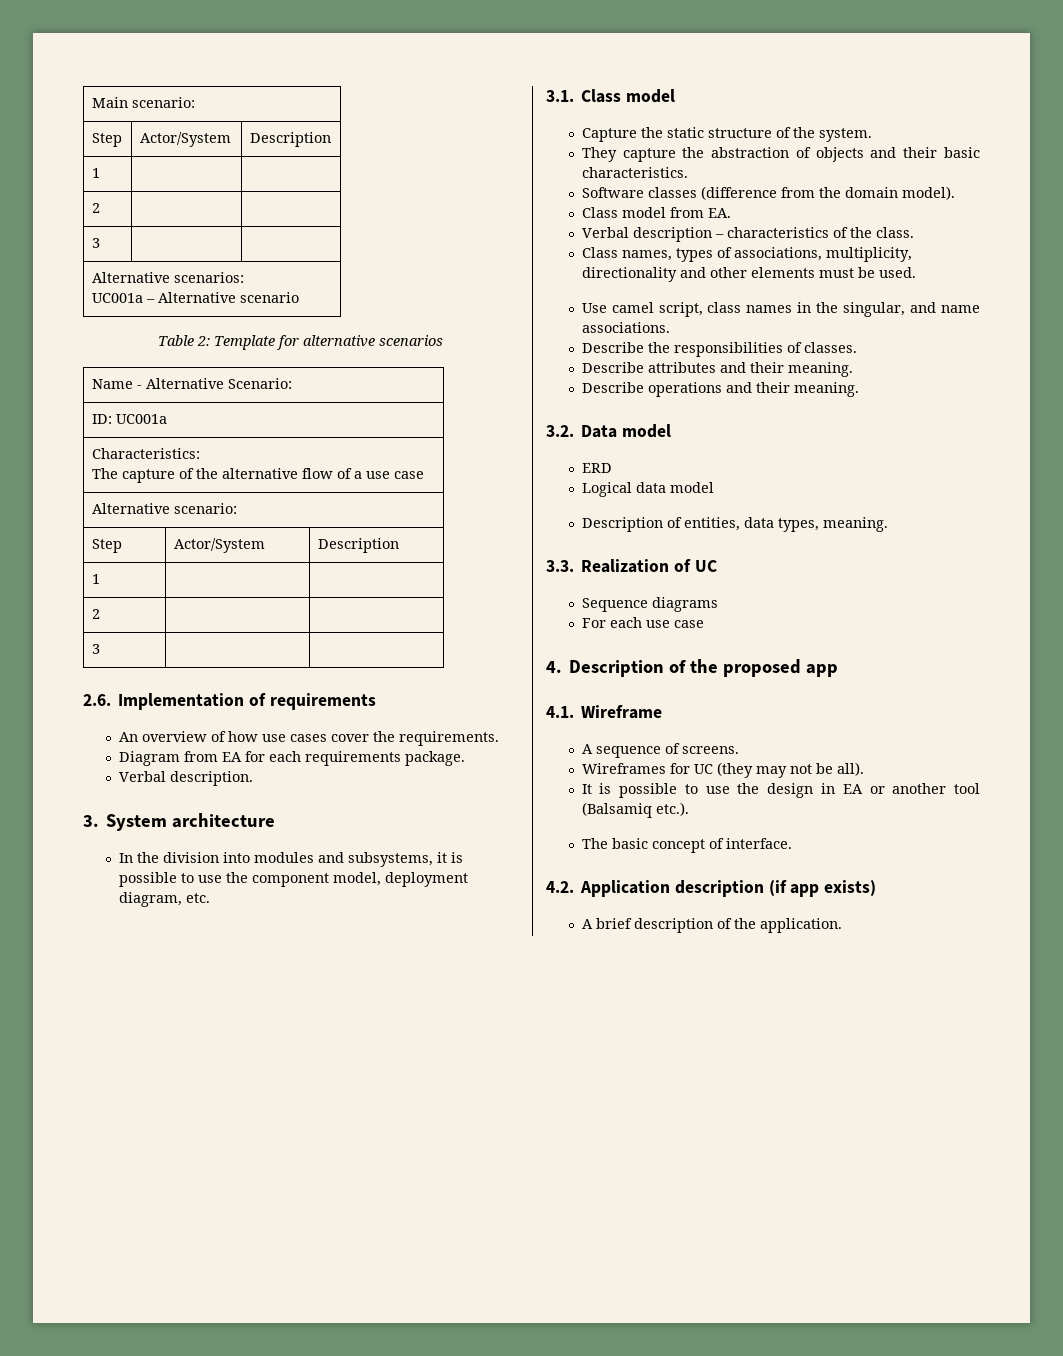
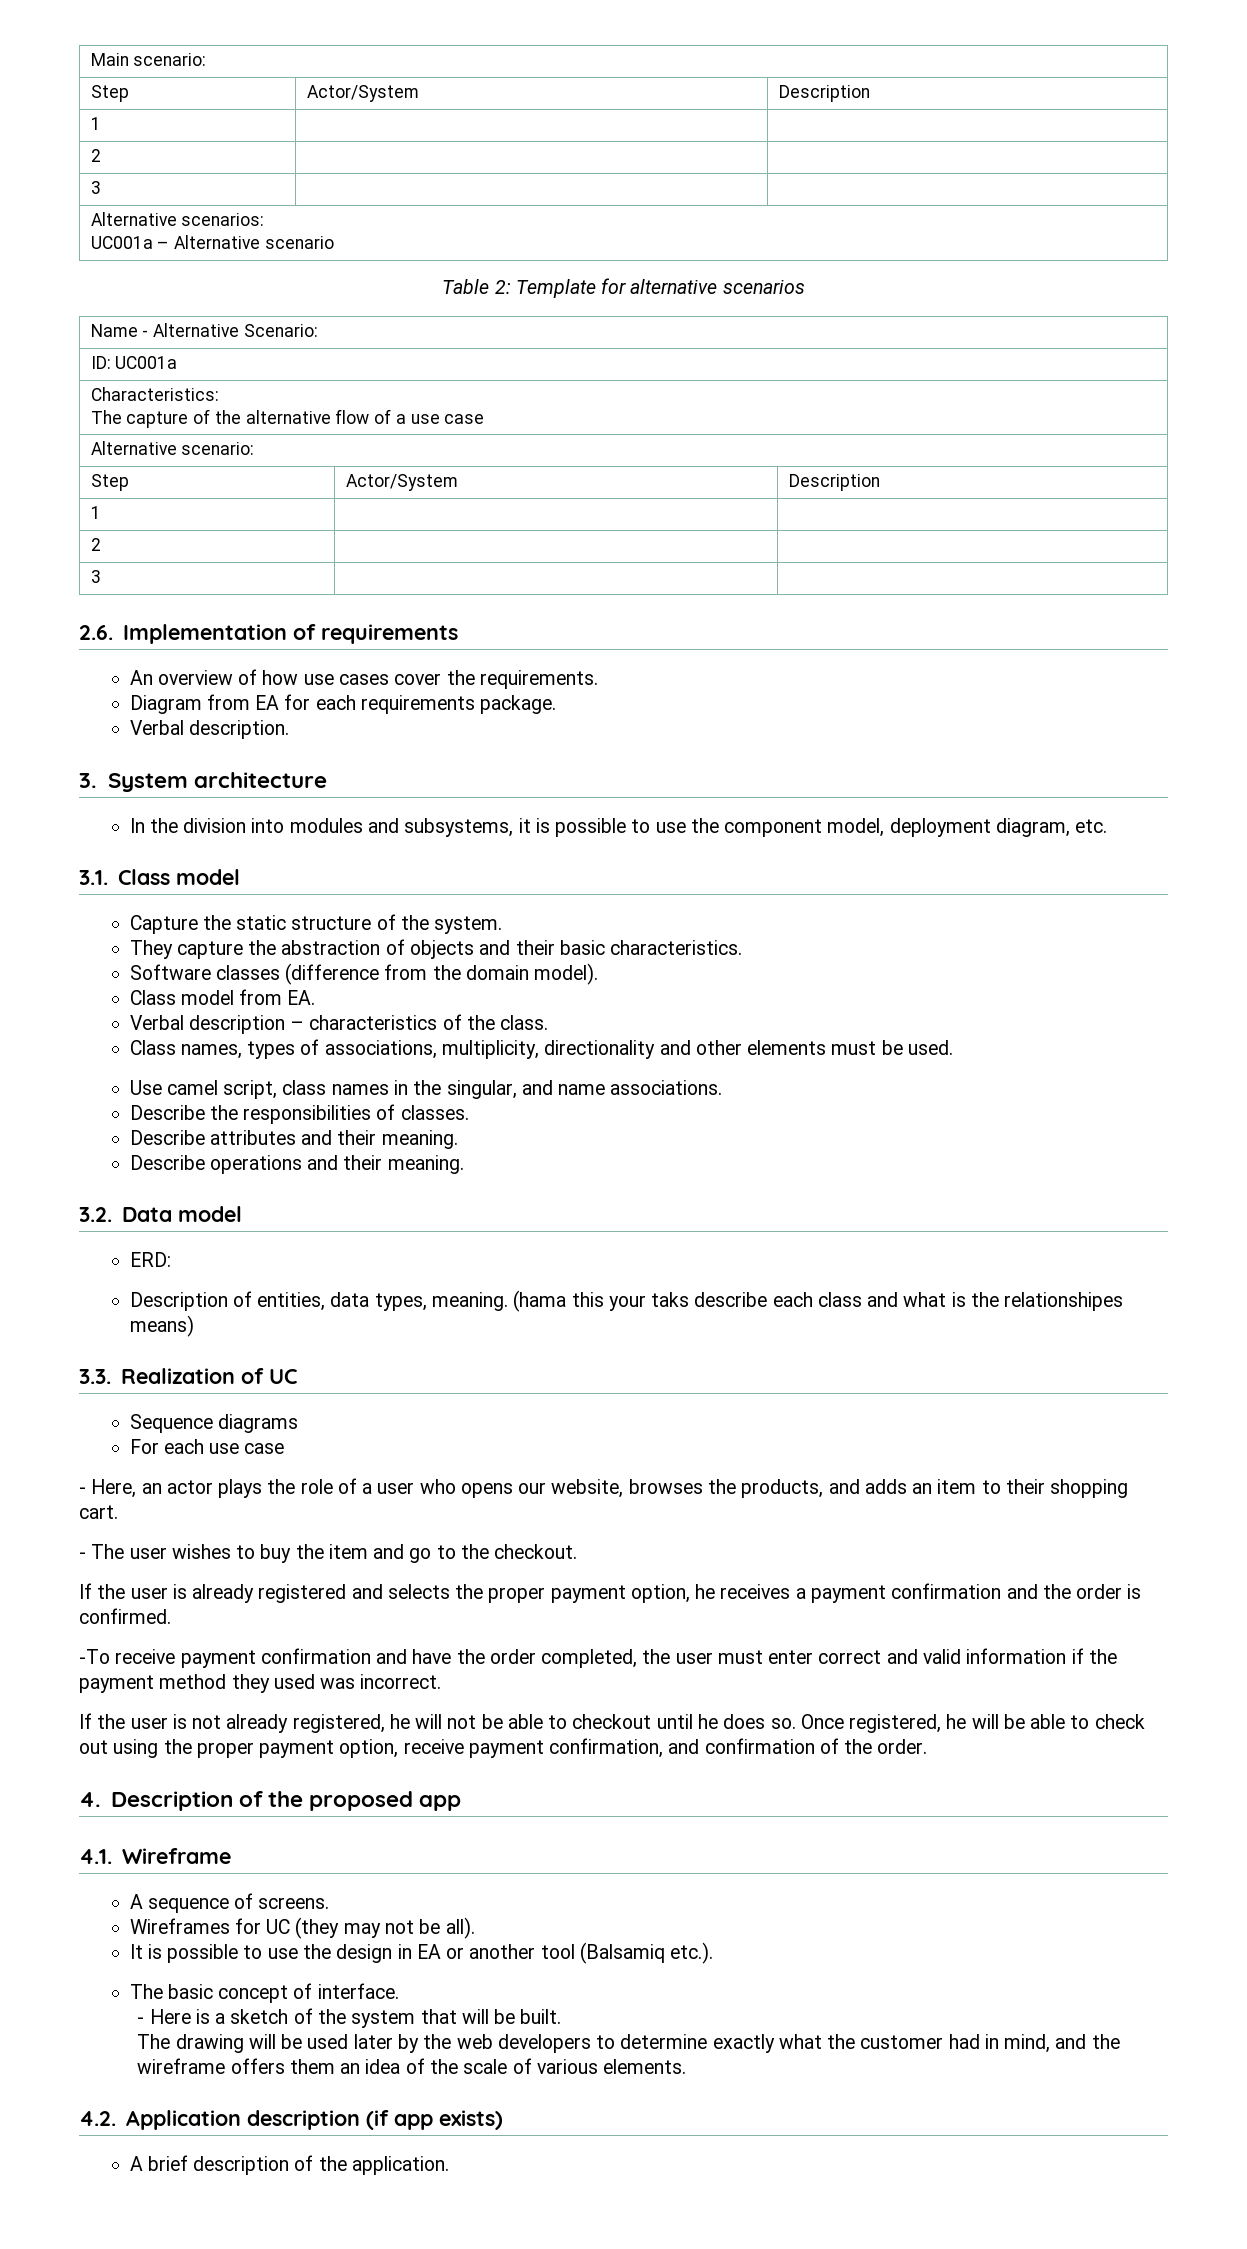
[581,463,612,473] [581,482,714,497] ERD // Logical data model -> [129,1252,171,1267] ERD:
(888, 524) none -> [513,1290,1124,1312] [129,1315,194,1337] (hama this your taks describe each class and what is the relationshipes means)
(704, 624) none -> [79,1478,1129,1498] [79,1505,118,1519] [79,1544,578,1563] [79,1583,1142,1603] [79,1608,171,1624] [79,1648,1117,1668] [79,1674,442,1693] [79,1713,1145,1733] [79,1738,928,1758] // - Here, an actor plays the role of a user who opens our website, browses the products, and adds an item to their shopping cart. // - The user wishes to buy the item and go to the checkout. // If the user is already registered and selects the proper payment option, he receives a payment confirmation and the order is confirmed. // -To receive payment confirmation and have the order completed, the user must enter correct and valid information if the payment method they used was incorrect. // If the user is not already registered, he will not be able to checkout until he does so. Once registered, he will be able to check out using the proper payment option, receive payment confirmation, and confirmation of the order.
(792, 843) none -> [137,2008,562,2028] [137,2034,1120,2053] [137,2058,687,2074] // - Here is a sketch of the system that will be built. // The drawing will be used later by the web developers to determine exactly what the customer had in mind, and the wireframe offers them an idea of the scale of various elements.

